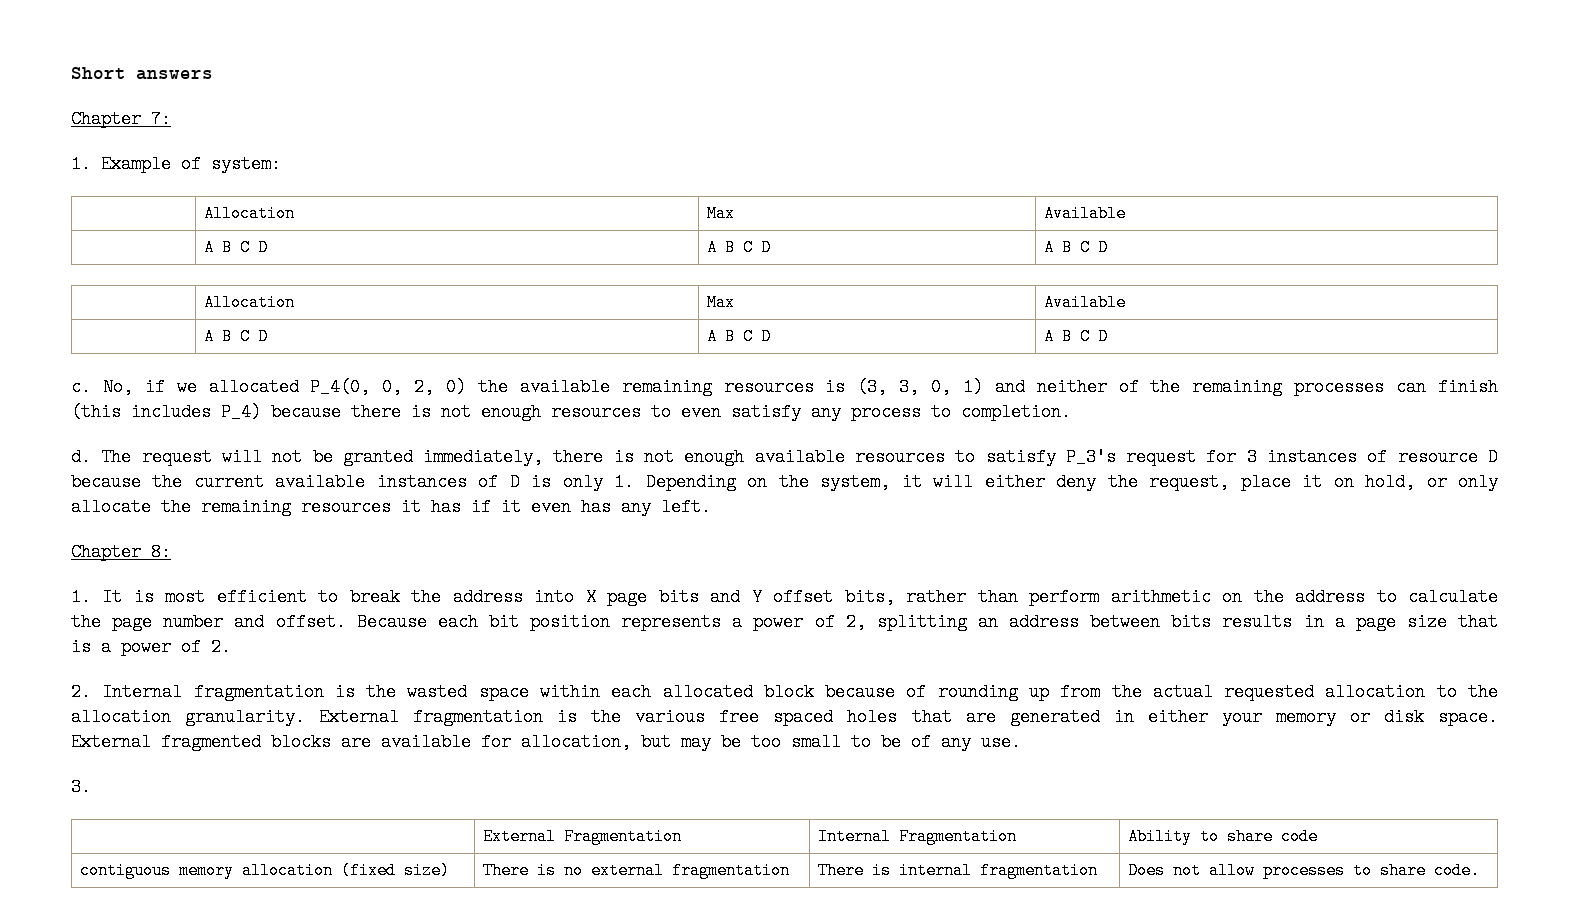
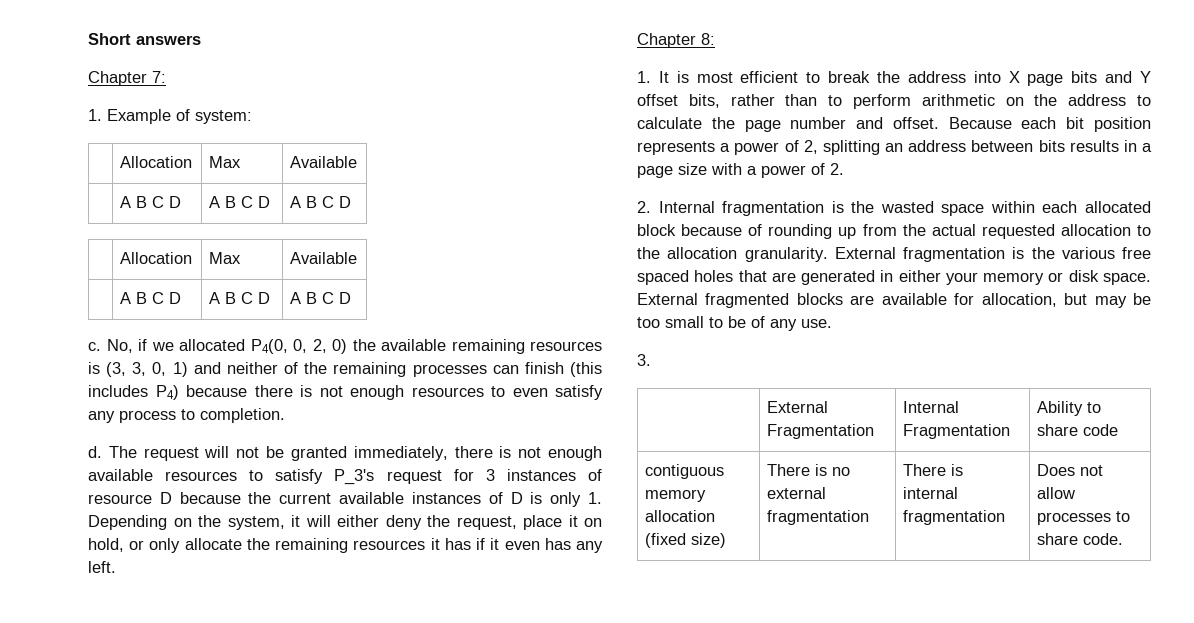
[310,378,371,396] P_4(0, -> [250,339,288,354] P4(0,
[221,403,261,421] P_4) -> [155,385,179,400] P4)
(1018, 597) none -> [828,95,843,106] to
[1458,613,1498,631] [71,638,91,656] that is -> [711,163,742,175] with

